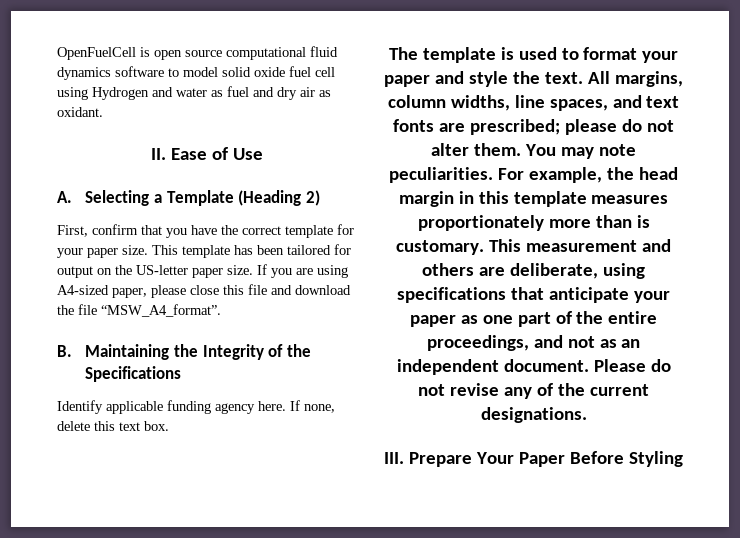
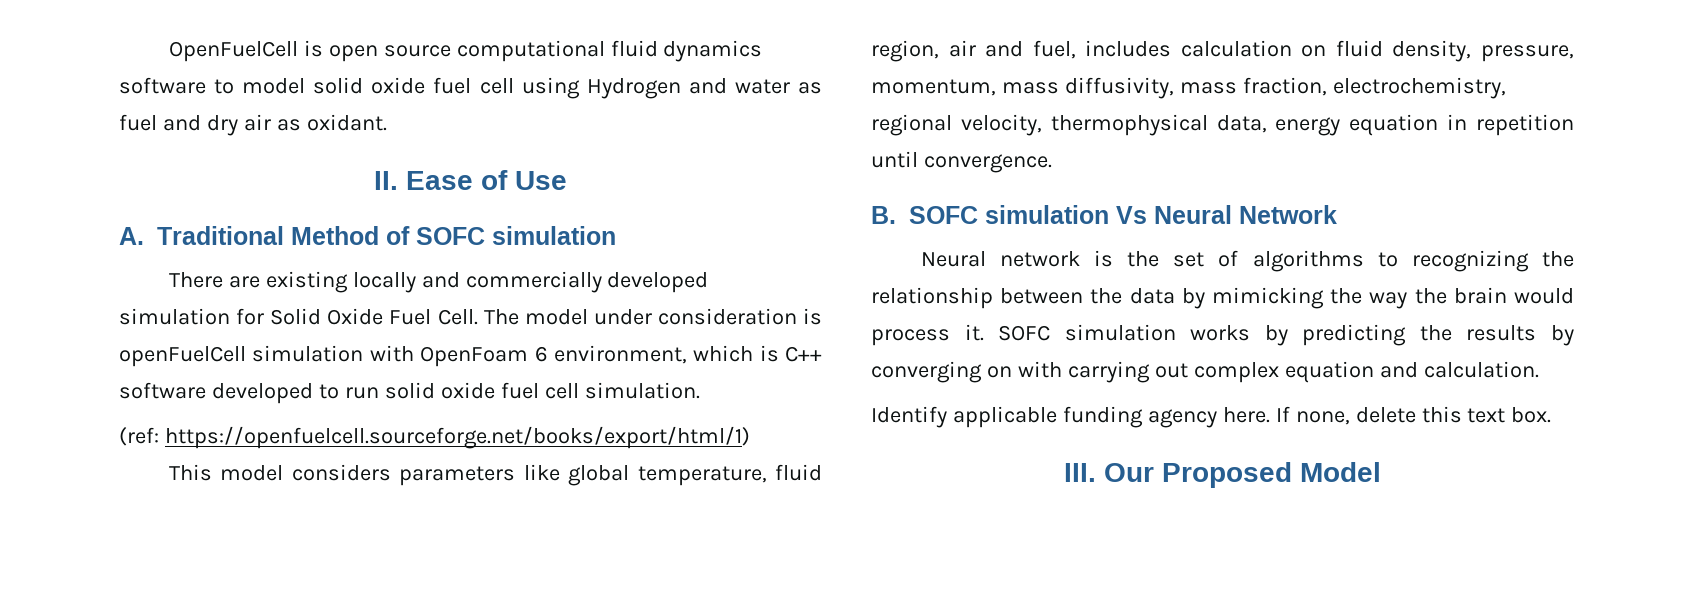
[85,190,320,206] [57,224,354,238] [57,244,351,258] [57,264,348,278] [57,284,351,298] [57,304,221,317] [57,344,311,360] [85,366,182,382] Selecting a Template (Heading 2) // First, confirm that you have the correct template for your paper size. This template has been tailored for output on the US-letter paper size. If you are using A4-sized paper, please close this file and download the file “MSW_A4_format”. // B. Maintaining the Integrity of the Specifications -> [157,226,617,245] [168,271,709,293] [119,308,823,325] [119,345,822,367] [119,382,700,404] [119,426,750,449] [168,464,823,486] [871,40,1574,62] [871,77,1506,99] [871,114,1574,136] [871,151,1052,173] [871,205,1338,224] [920,250,1574,272] [871,287,1574,309] [871,324,1574,346] [871,361,1539,383] Traditional Method of SOFC simulation // There are existing locally and commercially developed simulation for Solid Oxide Fuel Cell. The model under consideration is openFuelCell simulation with OpenFoam 6 environment, which is C++ software developed to run solid oxide fuel cell simulation. // (ref: https://openfuelcell.sourceforge.net/books/export/html/1) // This model considers parameters like global temperature, fluid region, air and fuel, includes calculation on fluid density, pressure, momentum, mass diffusivity, mass fraction, electrochemistry, regional velocity, thermophysical data, energy equation in repetition until convergence. // B. SOFC simulation Vs Neural Network // Neural network is the set of algorithms to recognizing the relationship between the data by mimicking the way the brain would process it. SOFC simulation works by predicting the results by converging on with carrying out complex equation and calculation.
[388,47,679,63] [384,71,683,87] [387,95,680,111] [393,119,674,135] [431,143,636,159] [389,167,678,183] [398,191,669,207] [417,215,650,231] [396,239,671,255] [422,263,645,279] [397,287,670,303] [409,311,658,327] [426,335,641,351] [396,359,671,375] [418,383,649,399] [480,407,587,423] [384,451,683,467] The template is used to format your paper and style the text. All margins, column widths, line spaces, and text fonts are prescribed; please do not alter them. You may note peculiarities. For example, the head margin in this template measures proportionately more than is customary. This measurement and others are deliberate, using specifications that anticipate your paper as one part of the entire proceedings, and not as an independent document. Please do not revise any of the current designations. // III. Prepare Your Paper Before Styling -> [1064,462,1381,488] III. Our Proposed Model

